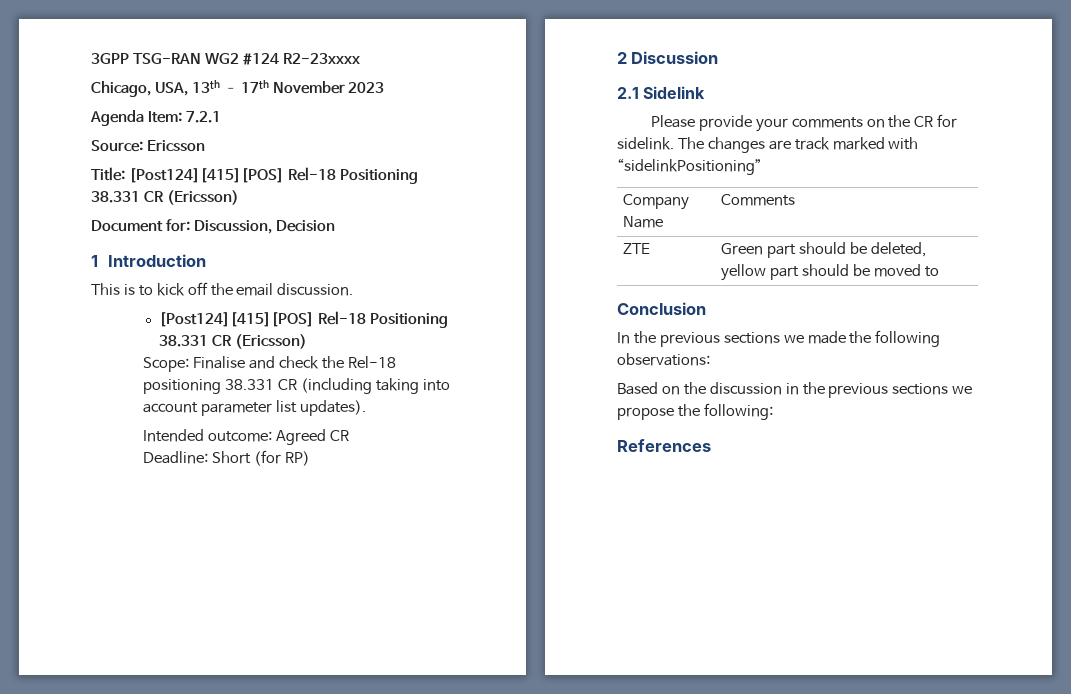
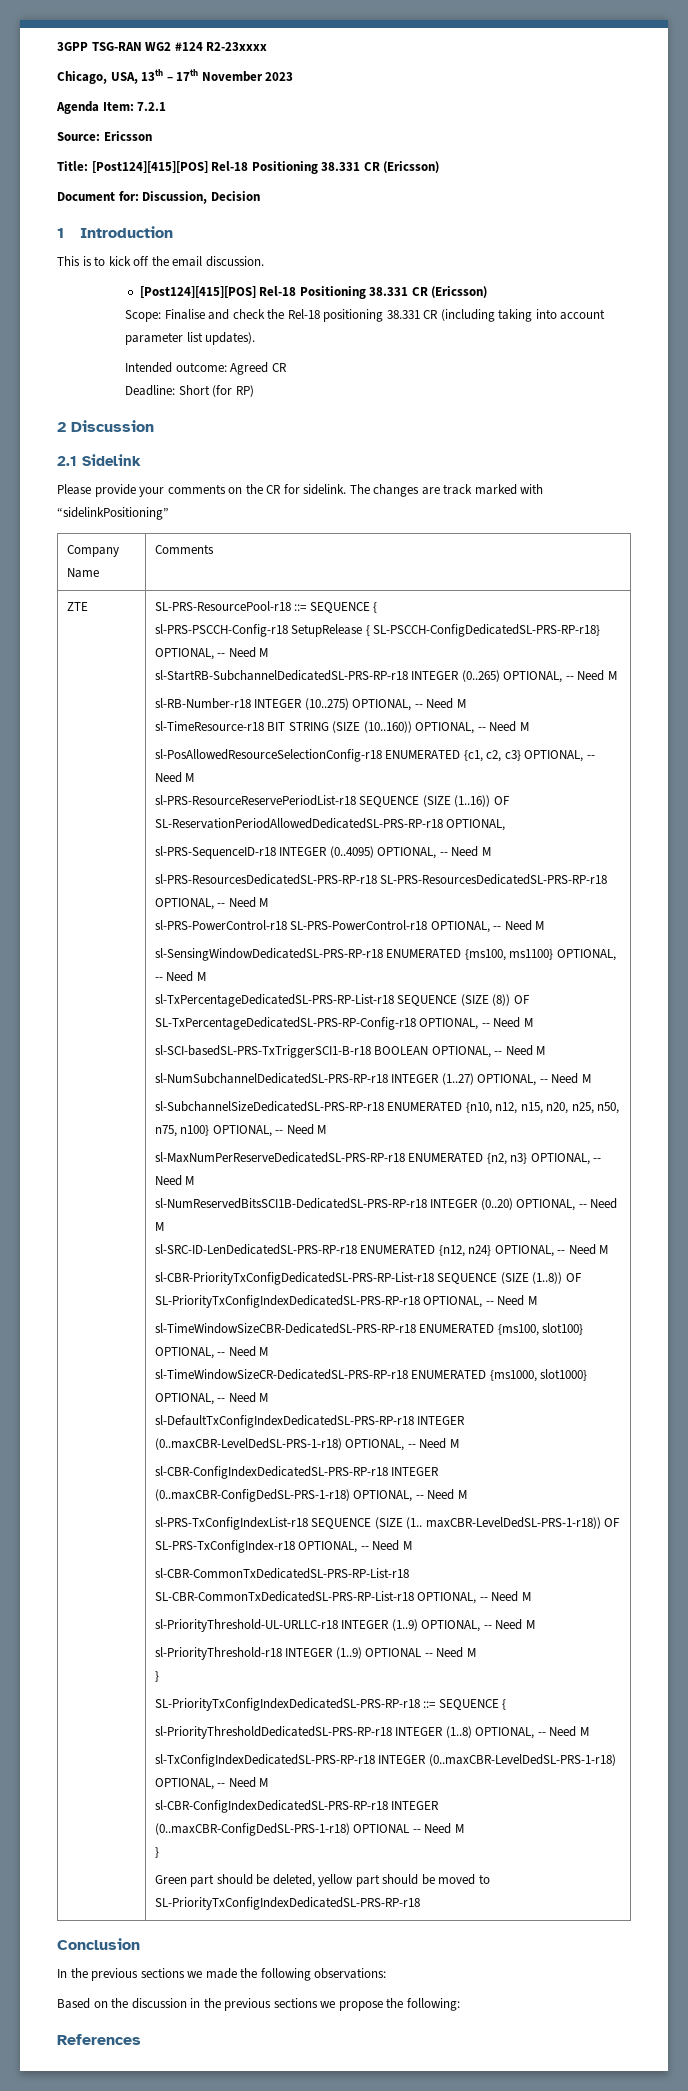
(650, 248) none -> [154,601,378,613] [154,624,601,637] [154,647,269,660] [154,670,617,683] [154,698,466,711] [154,721,529,734] [154,749,595,762] [154,772,195,783] [154,795,510,807] [154,818,506,831] [154,846,491,859] [154,874,608,885] [154,897,269,910] [154,920,545,933] [154,948,616,961] [154,971,206,982] [154,994,530,1007] [154,1017,533,1030] [154,1045,546,1058] [154,1073,591,1086] [154,1101,620,1114] [154,1124,327,1137] [154,1152,602,1165] [154,1175,195,1186] [154,1198,618,1211] [154,1222,164,1231] [154,1244,609,1257] [154,1272,582,1285] [154,1295,537,1308] [154,1323,584,1336] [154,1346,269,1359] [154,1369,588,1382] [154,1392,269,1405] [154,1415,466,1428] [154,1438,459,1451] [154,1466,440,1479] [154,1489,467,1502] [154,1517,621,1530] [154,1540,412,1553] [154,1568,409,1579] [154,1591,531,1604] [154,1619,535,1632] [154,1647,476,1660] [154,1671,159,1682] [154,1698,507,1711] [154,1726,589,1739] [154,1754,616,1767] [154,1777,269,1790] [154,1800,440,1813] [154,1823,464,1836] [154,1847,159,1858] SL-PRS-ResourcePool-r18 ::= SEQUENCE { // sl-PRS-PSCCH-Config-r18 SetupRelease { SL-PSCCH-ConfigDedicatedSL-PRS-RP-r18} OPTIONAL, -- Need M // sl-StartRB-SubchannelDedicatedSL-PRS-RP-r18 INTEGER (0..265) OPTIONAL, -- Need M // sl-RB-Number-r18 INTEGER (10..275) OPTIONAL, -- Need M // sl-TimeResource-r18 BIT STRING (SIZE (10..160)) OPTIONAL, -- Need M // sl-PosAllowedResourceSelectionConfig-r18 ENUMERATED {c1, c2, c3} OPTIONAL, -- Need M // sl-PRS-ResourceReservePeriodList-r18 SEQUENCE (SIZE (1..16)) OF SL-ReservationPeriodAllowedDedicatedSL-PRS-RP-r18 OPTIONAL, // sl-PRS-SequenceID-r18 INTEGER (0..4095) OPTIONAL, -- Need M // sl-PRS-ResourcesDedicatedSL-PRS-RP-r18 SL-PRS-ResourcesDedicatedSL-PRS-RP-r18 OPTIONAL, -- Need M // sl-PRS-PowerControl-r18 SL-PRS-PowerControl-r18 OPTIONAL, -- Need M // sl-SensingWindowDedicatedSL-PRS-RP-r18 ENUMERATED {ms100, ms1100} OPTIONAL, -- Need M // sl-TxPercentageDedicatedSL-PRS-RP-List-r18 SEQUENCE (SIZE (8)) OF SL-TxPercentageDedicatedSL-PRS-RP-Config-r18 OPTIONAL, -- Need M // sl-SCI-basedSL-PRS-TxTriggerSCI1-B-r18 BOOLEAN OPTIONAL, -- Need M // sl-NumSubchannelDedicatedSL-PRS-RP-r18 INTEGER (1..27) OPTIONAL, -- Need M // sl-SubchannelSizeDedicatedSL-PRS-RP-r18 ENUMERATED {n10, n12, n15, n20, n25, n50, n75, n100} OPTIONAL, -- Need M // sl-MaxNumPerReserveDedicatedSL-PRS-RP-r18 ENUMERATED {n2, n3} OPTIONAL, -- Need M // sl-NumReservedBitsSCI1B-DedicatedSL-PRS-RP-r18 INTEGER (0..20) OPTIONAL, -- Need M // sl-SRC-ID-LenDedicatedSL-PRS-RP-r18 ENUMERATED {n12, n24} OPTIONAL, -- Need M // sl-CBR-PriorityTxConfigDedicatedSL-PRS-RP-List-r18 SEQUENCE (SIZE (1..8)) OF SL-PriorityTxConfigIndexDedicatedSL-PRS-RP-r18 OPTIONAL, -- Need M // sl-TimeWindowSizeCBR-DedicatedSL-PRS-RP-r18 ENUMERATED {ms100, slot100} OPTIONAL, -- Need M // sl-TimeWindowSizeCR-DedicatedSL-PRS-RP-r18 ENUMERATED {ms1000, slot1000} OPTIONAL, -- Need M // sl-DefaultTxConfigIndexDedicatedSL-PRS-RP-r18 INTEGER (0..maxCBR-LevelDedSL-PRS-1-r18) OPTIONAL, -- Need M // sl-CBR-ConfigIndexDedicatedSL-PRS-RP-r18 INTEGER (0..maxCBR-ConfigDedSL-PRS-1-r18) OPTIONAL, -- Need M // sl-PRS-TxConfigIndexList-r18 SEQUENCE (SIZE (1.. maxCBR-LevelDedSL-PRS-1-r18)) OF SL-PRS-TxConfigIndex-r18 OPTIONAL, -- Need M // sl-CBR-CommonTxDedicatedSL-PRS-RP-List-r18 SL-CBR-CommonTxDedicatedSL-PRS-RP-List-r18 OPTIONAL, -- Need M // sl-PriorityThreshold-UL-URLLC-r18 INTEGER (1..9) OPTIONAL, -- Need M // sl-PriorityThreshold-r18 INTEGER (1..9) OPTIONAL -- Need M // } // SL-PriorityTxConfigIndexDedicatedSL-PRS-RP-r18 ::= SEQUENCE { // sl-PriorityThresholdDedicatedSL-PRS-RP-r18 INTEGER (1..8) OPTIONAL, -- Need M // sl-TxConfigIndexDedicatedSL-PRS-RP-r18 INTEGER (0..maxCBR-LevelDedSL-PRS-1-r18) OPTIONAL, -- Need M // sl-CBR-ConfigIndexDedicatedSL-PRS-RP-r18 INTEGER (0..maxCBR-ConfigDedSL-PRS-1-r18) OPTIONAL -- Need M // } //
(939, 271) none -> [154,1897,420,1910] SL-PriorityTxConfigIndexDedicatedSL-PRS-RP-r18

